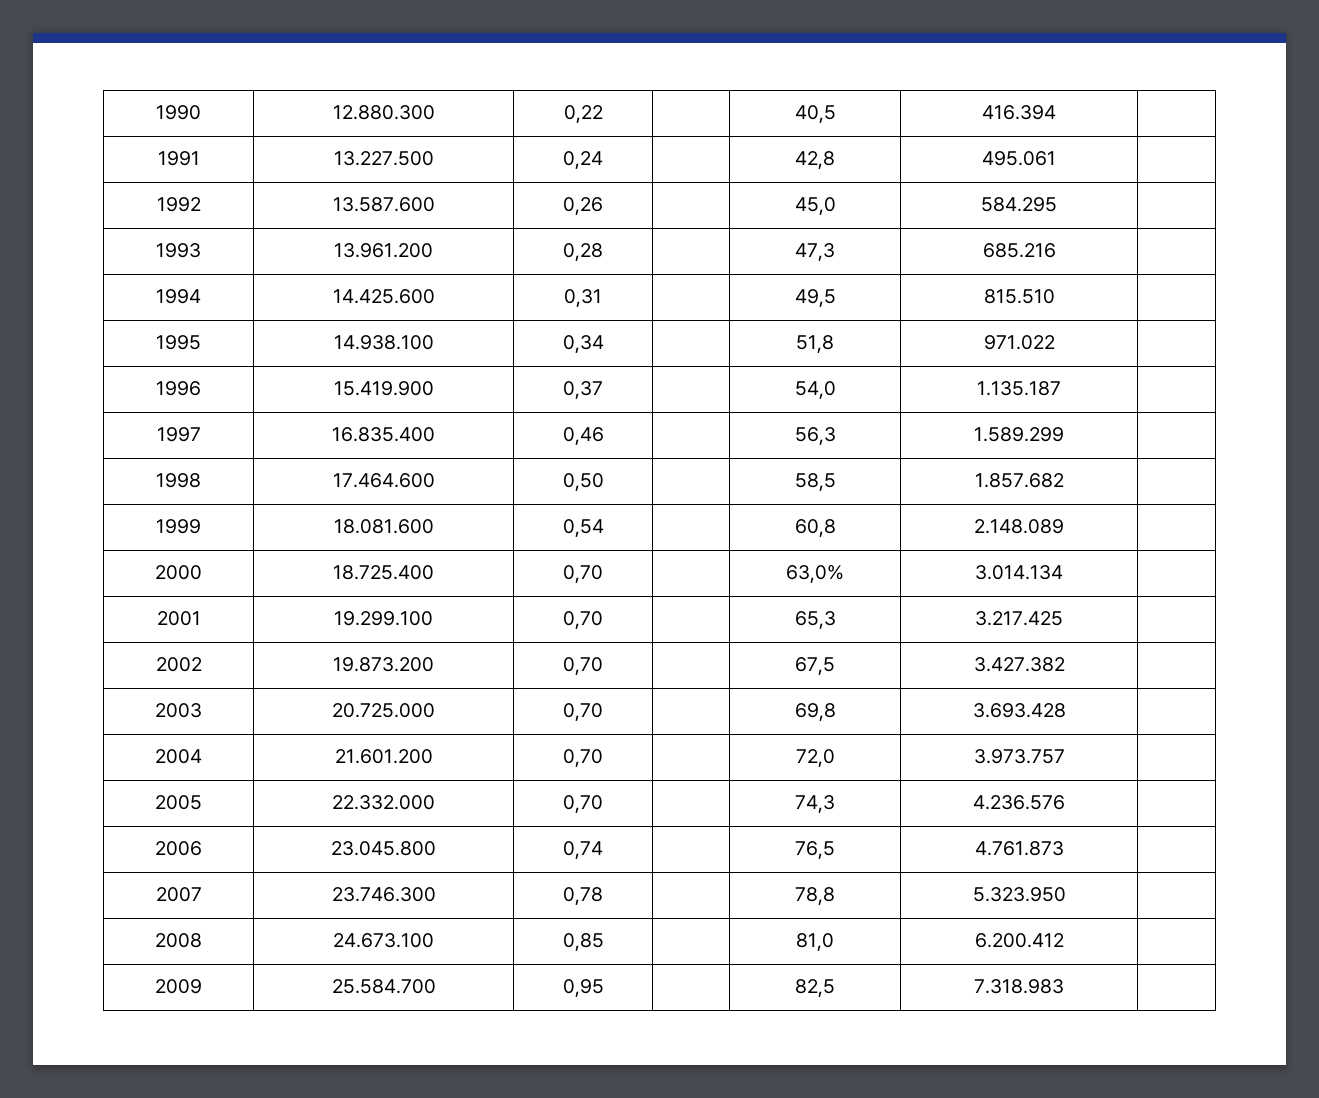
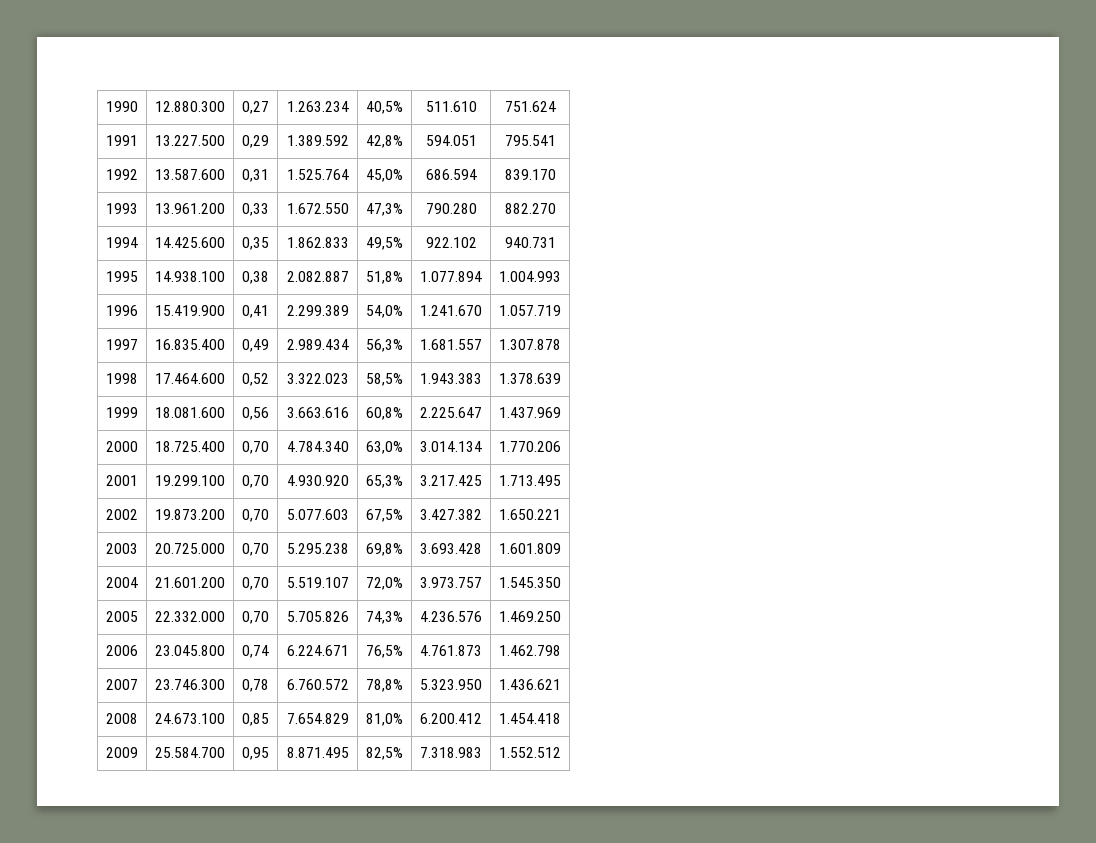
[563,105,603,123] [794,105,836,123] [982,105,1056,120] [157,151,200,166] [333,151,434,166] [563,151,603,169] [795,151,836,169] [982,151,1056,166] [156,197,201,212] [332,197,435,212] [563,197,603,215] [794,197,836,215] [981,197,1057,212] [156,243,201,258] [334,243,433,258] [563,243,603,261] [795,243,836,261] [982,243,1056,258] [156,289,201,304] [332,289,435,304] [564,289,602,307] [794,289,836,307] [983,289,1055,304] [156,335,201,350] [333,335,434,350] [562,335,604,353] [796,335,835,353] [983,335,1055,350] [156,381,201,396] [333,381,434,396] [563,381,603,399] [794,381,836,399] [977,381,1061,396] [156,427,201,442] [332,427,435,442] [562,427,604,445] [794,427,836,445] [974,427,1064,442] [156,473,201,488] [332,473,435,488] [562,473,604,491] [794,473,836,491] [974,473,1064,488] [156,519,201,534] [333,519,434,534] [562,519,604,537] [794,519,836,537] [974,519,1064,534] 0,22 | | 40,5 | 416.394 | // 1991 | 13.227.500 | 0,24 | | 42,8 | 495.061 | // 1992 | 13.587.600 | 0,26 | | 45,0 | 584.295 | // 1993 | 13.961.200 | 0,28 | | 47,3 | 685.216 | // 1994 | 14.425.600 | 0,31 | | 49,5 | 815.510 | // 1995 | 14.938.100 | 0,34 | | 51,8 | 971.022 | // 1996 | 15.419.900 | 0,37 | | 54,0 | 1.135.187 | // 1997 | 16.835.400 | 0,46 | | 56,3 | 1.589.299 | // 1998 | 17.464.600 | 0,50 | | 58,5 | 1.857.682 | // 1999 | 18.081.600 | 0,54 | | 60,8 | 2.148.089 | -> [242,101,269,114] [286,101,349,112] [366,101,403,114] [425,101,477,112] [504,101,556,112] [106,135,138,146] [155,135,225,146] [242,135,269,148] [286,135,349,146] [366,135,403,148] [425,135,477,146] [504,135,556,146] [106,169,138,180] [155,169,225,180] [242,169,269,182] [286,169,349,180] [366,169,403,182] [425,169,477,180] [504,169,556,180] [106,203,138,214] [155,203,225,214] [242,203,269,216] [286,203,349,214] [366,203,403,216] [425,203,477,214] [504,203,556,214] [106,237,138,248] [155,237,225,248] [242,237,269,250] [286,237,349,248] [366,237,403,250] [425,237,477,248] [504,237,556,248] [106,271,138,282] [155,271,225,282] [242,271,269,284] [286,271,349,282] [366,271,403,284] [420,271,482,282] [499,271,561,282] [106,305,138,316] [155,305,225,316] [242,305,269,318] [286,305,349,316] [366,305,403,318] [420,305,482,316] [499,305,561,316] [106,339,138,350] [155,339,225,350] [242,339,269,352] [286,339,349,350] [366,339,403,352] [420,339,482,350] [499,339,561,350] [106,373,138,384] [155,373,225,384] [242,373,269,386] [286,373,349,384] [366,373,403,386] [420,373,482,384] [499,373,561,384] [106,407,138,418] [155,407,225,418] [242,407,269,420] [286,407,349,418] [366,407,403,420] [420,407,482,418] [499,407,561,418] 0,27 | 1.263.234 | 40,5% | 511.610 | 751.624 // 1991 | 13.227.500 | 0,29 | 1.389.592 | 42,8% | 594.051 | 795.541 // 1992 | 13.587.600 | 0,31 | 1.525.764 | 45,0% | 686.594 | 839.170 // 1993 | 13.961.200 | 0,33 | 1.672.550 | 47,3% | 790.280 | 882.270 // 1994 | 14.425.600 | 0,35 | 1.862.833 | 49,5% | 922.102 | 940.731 // 1995 | 14.938.100 | 0,38 | 2.082.887 | 51,8% | 1.077.894 | 1.004.993 // 1996 | 15.419.900 | 0,41 | 2.299.389 | 54,0% | 1.241.670 | 1.057.719 // 1997 | 16.835.400 | 0,49 | 2.989.434 | 56,3% | 1.681.557 | 1.307.878 // 1998 | 17.464.600 | 0,52 | 3.322.023 | 58,5% | 1.943.383 | 1.378.639 // 1999 | 18.081.600 | 0,56 | 3.663.616 | 60,8% | 2.225.647 | 1.437.969
(603, 574) none -> [286,441,349,452] 4.784.340
(1063, 572) none -> [499,441,561,452] 1.770.206
[794,611,836,629] | 65,3 -> [286,475,349,486] [366,475,403,488] 4.930.920 | 65,3%
(1063, 618) none -> [499,475,561,486] 1.713.495
[795,657,836,675] | 67,5 -> [286,509,349,520] [366,509,403,522] 5.077.603 | 67,5%
(1065, 664) none -> [499,509,561,520] 1.650.221
[794,703,836,721] | 69,8 -> [286,543,349,554] [366,543,403,556] 5.295.238 | 69,8%
(1066, 710) none -> [499,543,561,554] 1.601.809
[795,749,835,767] | 72,0 -> [286,577,349,588] [366,577,403,590] 5.519.107 | 72,0%
(1065, 756) none -> [499,577,561,588] 1.545.350
[795,795,836,813] | 74,3 -> [286,611,349,622] [366,611,403,624] 5.705.826 | 74,3%
(1065, 802) none -> [499,611,561,622] 1.469.250
[795,841,836,859] | 76,5 -> [286,645,349,656] [366,645,403,658] 6.224.671 | 76,5%
(1064, 848) none -> [499,645,561,656] 1.462.798
[795,887,836,905] | 78,8 -> [286,679,349,690] [366,679,403,692] 6.760.572 | 78,8%
(1066, 894) none -> [499,679,561,690] 1.436.621
[796,933,835,951] | 81,0 -> [286,713,349,724] [366,713,403,726] 7.654.829 | 81,0%
(1064, 940) none -> [499,713,561,724] 1.454.418
[795,979,836,997] | 82,5 -> [286,747,349,758] [366,747,403,760] 8.871.495 | 82,5%
(1064, 986) none -> [499,747,561,758] 1.552.512

